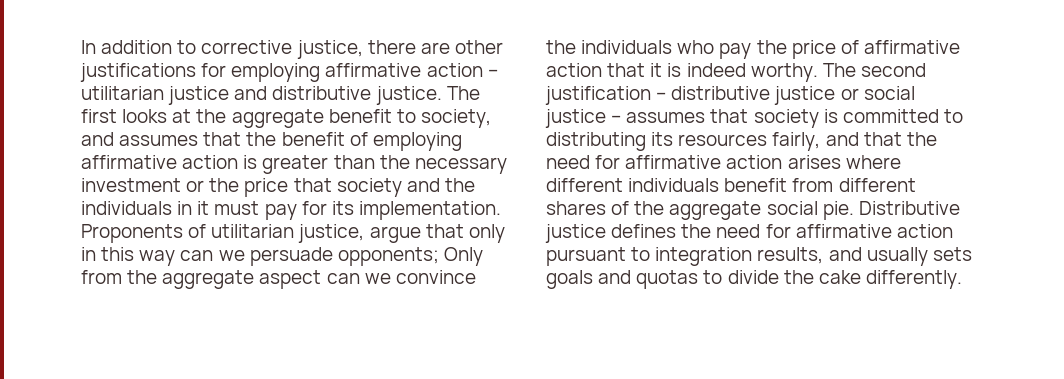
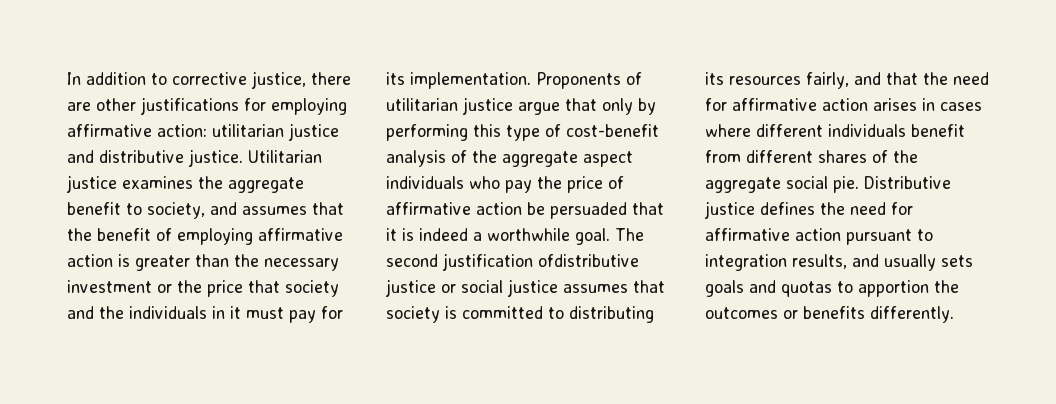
[426,63,498,77] action – -> [157,124,207,137] action:
[446,86,480,100] [81,109,192,123] The first looks at -> [248,150,322,163] [66,175,193,193] Utilitarian justice examines
[298,224,365,243] justice, -> [462,97,513,115] justice
[81,247,483,266] [81,270,476,289] [546,40,576,54] in this way can we persuade opponents; Only from the aggregate aspect can we convince the -> [638,98,656,115] [386,124,659,141] [386,150,633,167] by performing this type of cost-benefit analysis of the aggregate aspect
(602, 70) none -> [527,202,627,219] be persuaded
[750,63,818,82] worthy. -> [473,228,610,245] a worthwhile goal.
[656,86,771,100] – distributive -> [538,254,639,267] ofdistributive
[611,115,622,123] – -> (558, 288) none
(841, 162) none -> [922,98,982,111] in cases
[727,270,861,284] divide the cake -> [858,280,959,297] [705,306,865,319] apportion the outcomes or benefits

